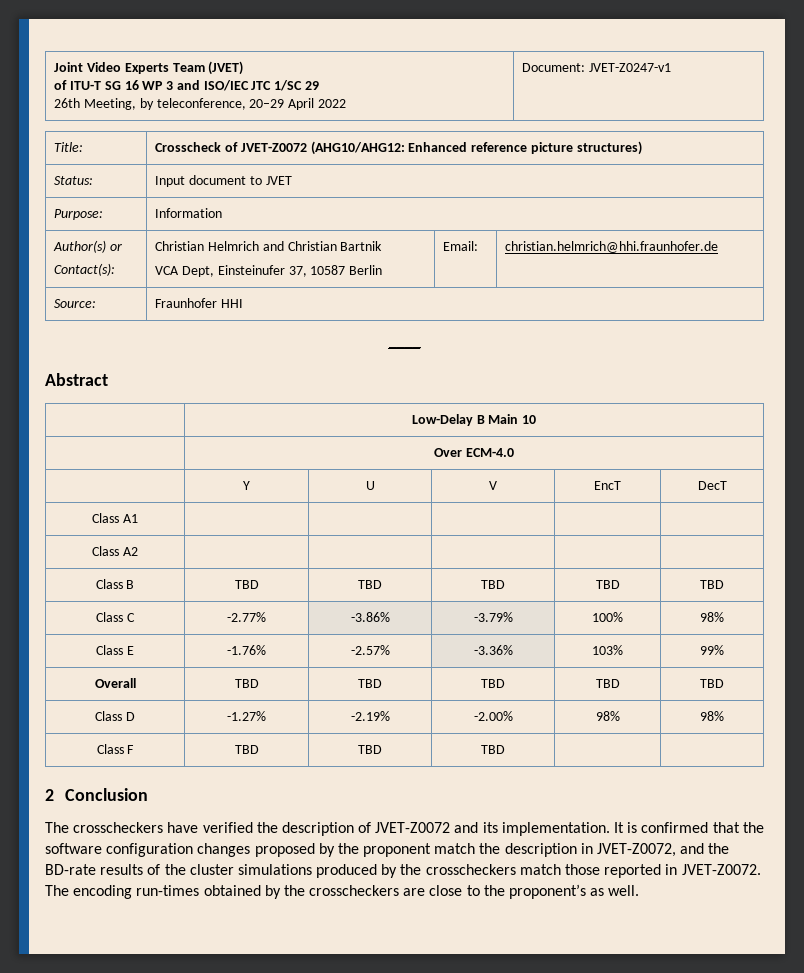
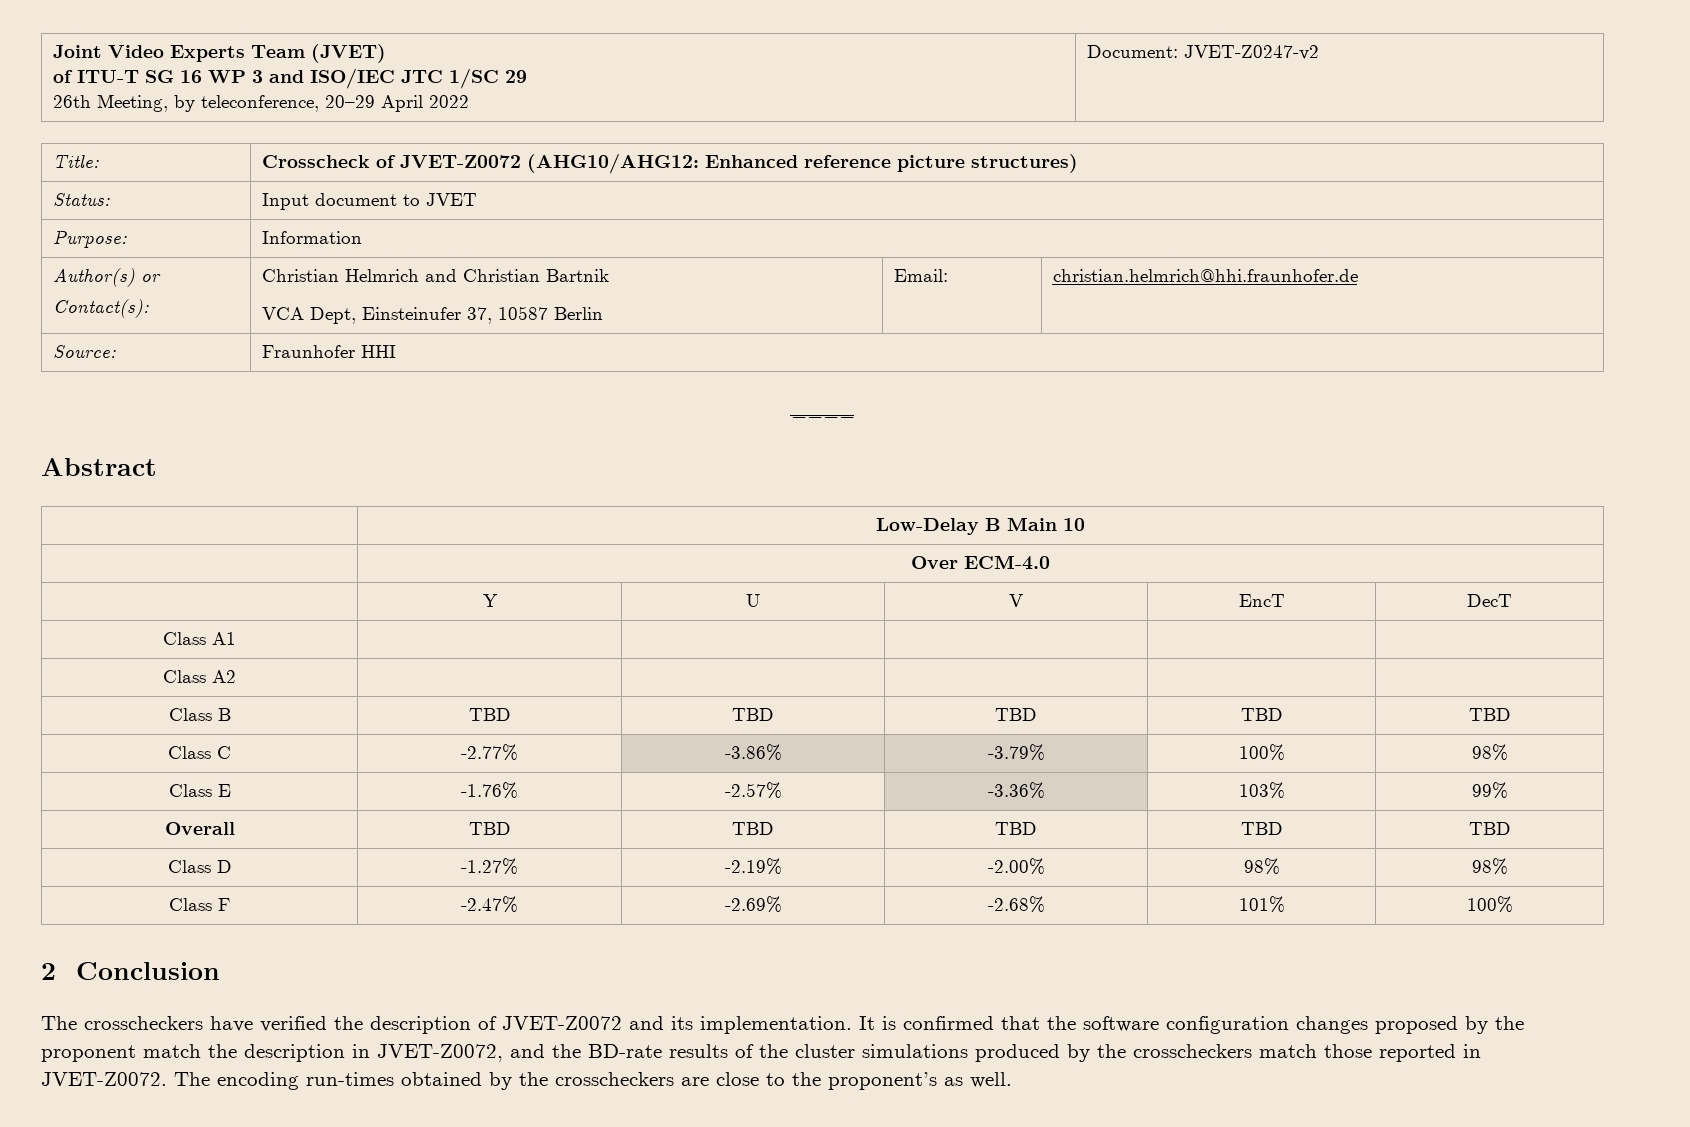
[588,63,671,72] JVET-Z0247-v1 -> [1183,45,1319,60] JVET-Z0247-v2
[234,745,259,754] [358,745,382,754] [481,745,505,754] TBD | TBD | TBD | | -> [461,896,518,913] [724,896,782,913] [987,896,1045,913] [1238,896,1285,913] [1466,896,1513,913] -2.47% | -2.69% | -2.68% | 101% | 100%

